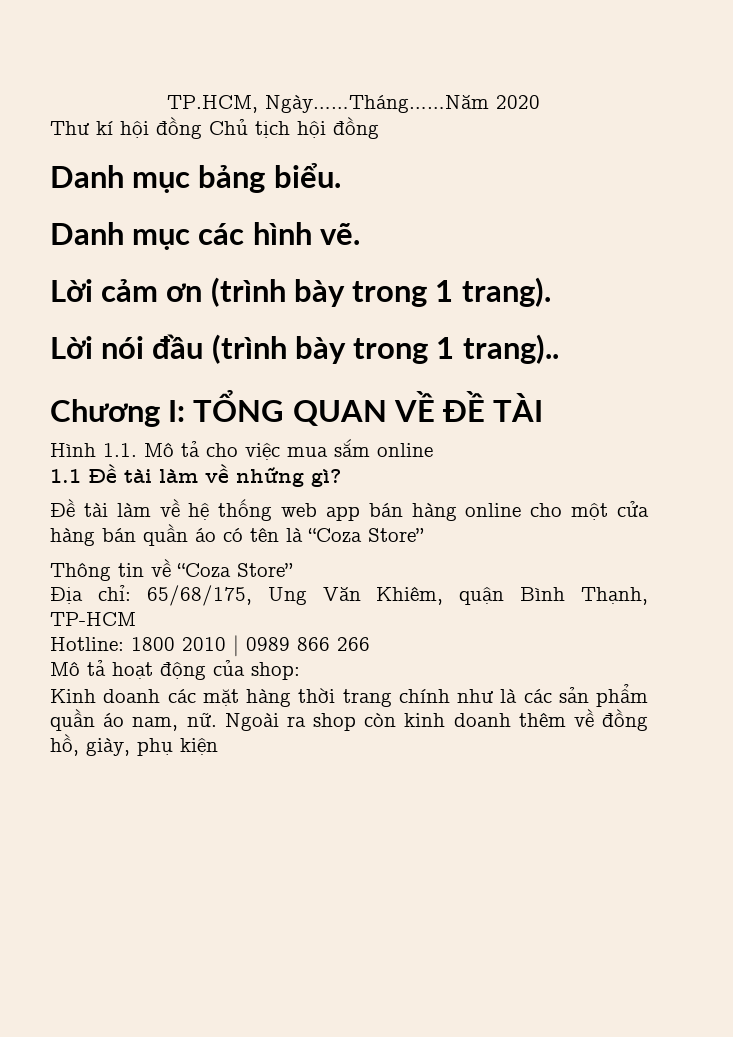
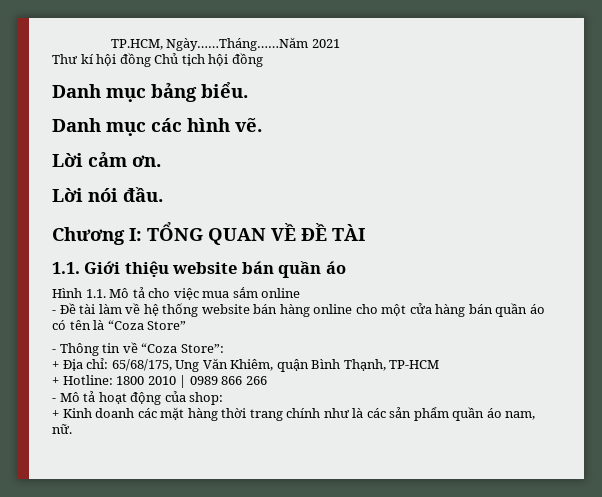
[496,95,541,109] 2020 -> [311,39,340,48] 2021
[166,277,551,307] [50,334,559,364] ơn (trình bày trong 1 trang). // Lời nói đầu (trình bày trong 1 trang).. -> [132,155,161,167] [52,187,163,202] ơn. // Lời nói đầu.
(544, 407) none -> [52,261,346,278] // 1.1. Giới thiệu website bán quần áo
[50,464,341,487] 1.1 Đề tài làm về những gì? // -> [52,310,56,314] -
[281,503,360,521] web app -> [201,304,250,314] website
(424, 535) none -> [52,349,56,353] -
[237,563,293,577] Store” // -> [180,344,224,353] [52,361,59,369] Store”: // +
(136, 619) none -> [52,377,59,385] +
(370, 644) none -> [52,398,56,402] -
(300, 671) none -> [52,410,59,418] +
[224,709,648,731] [50,734,218,756] Ngoài ra shop còn kinh doanh thêm về đồng hồ, giày, phụ kiện -> (72, 429) none

